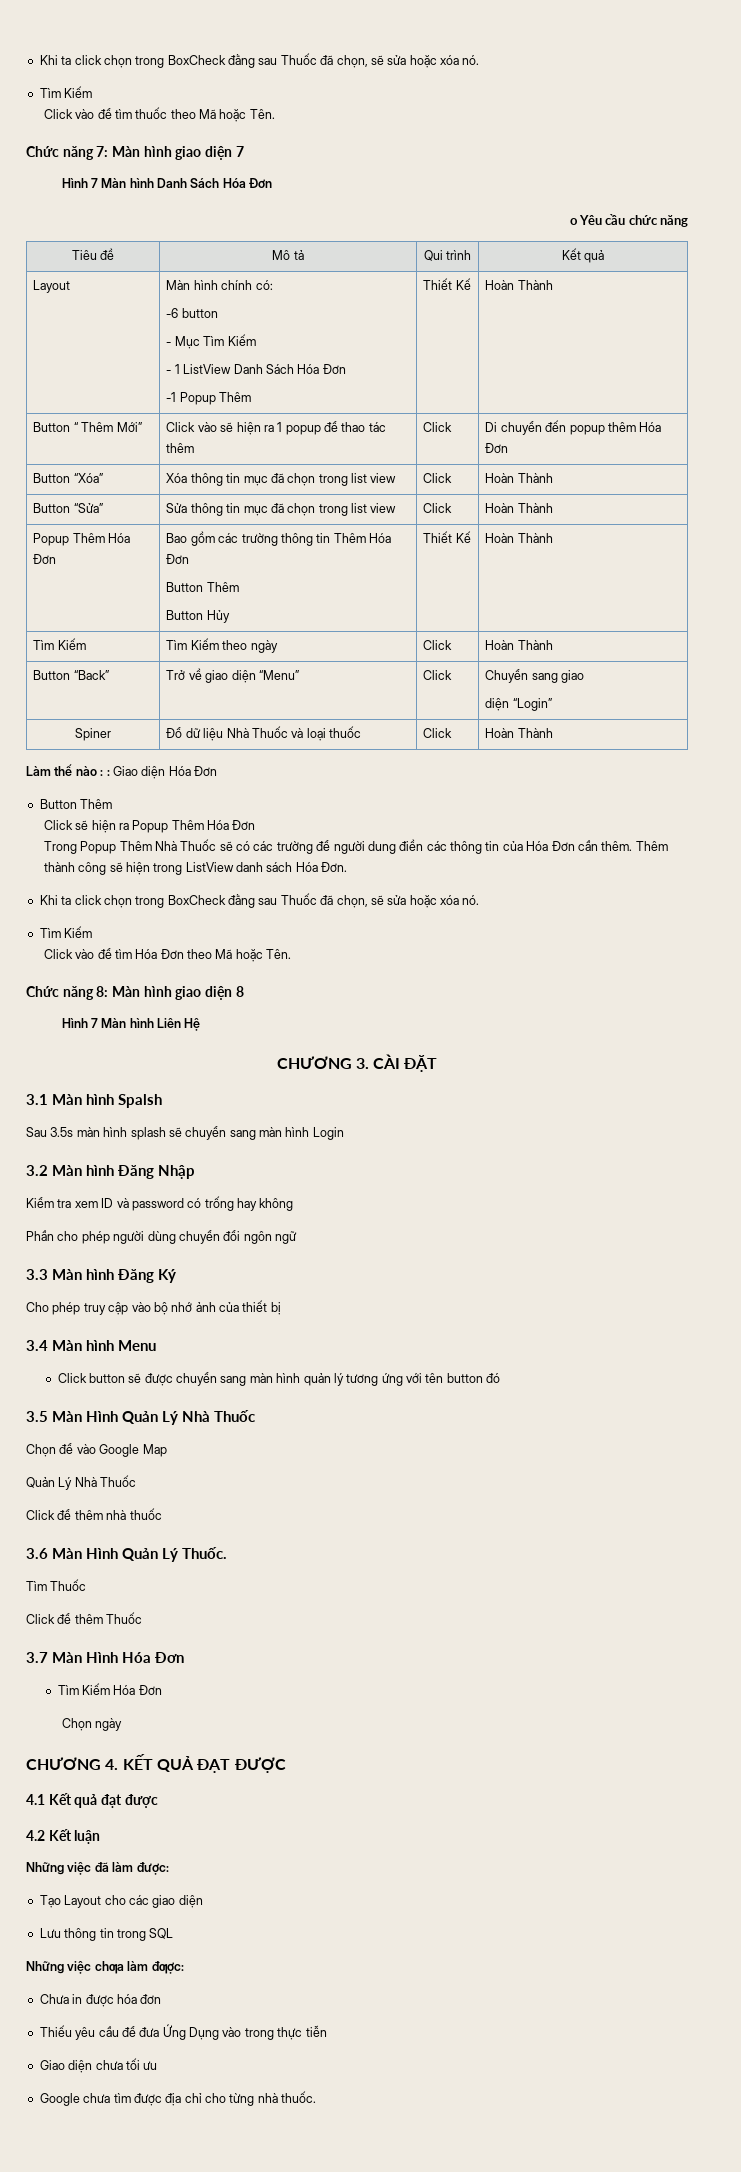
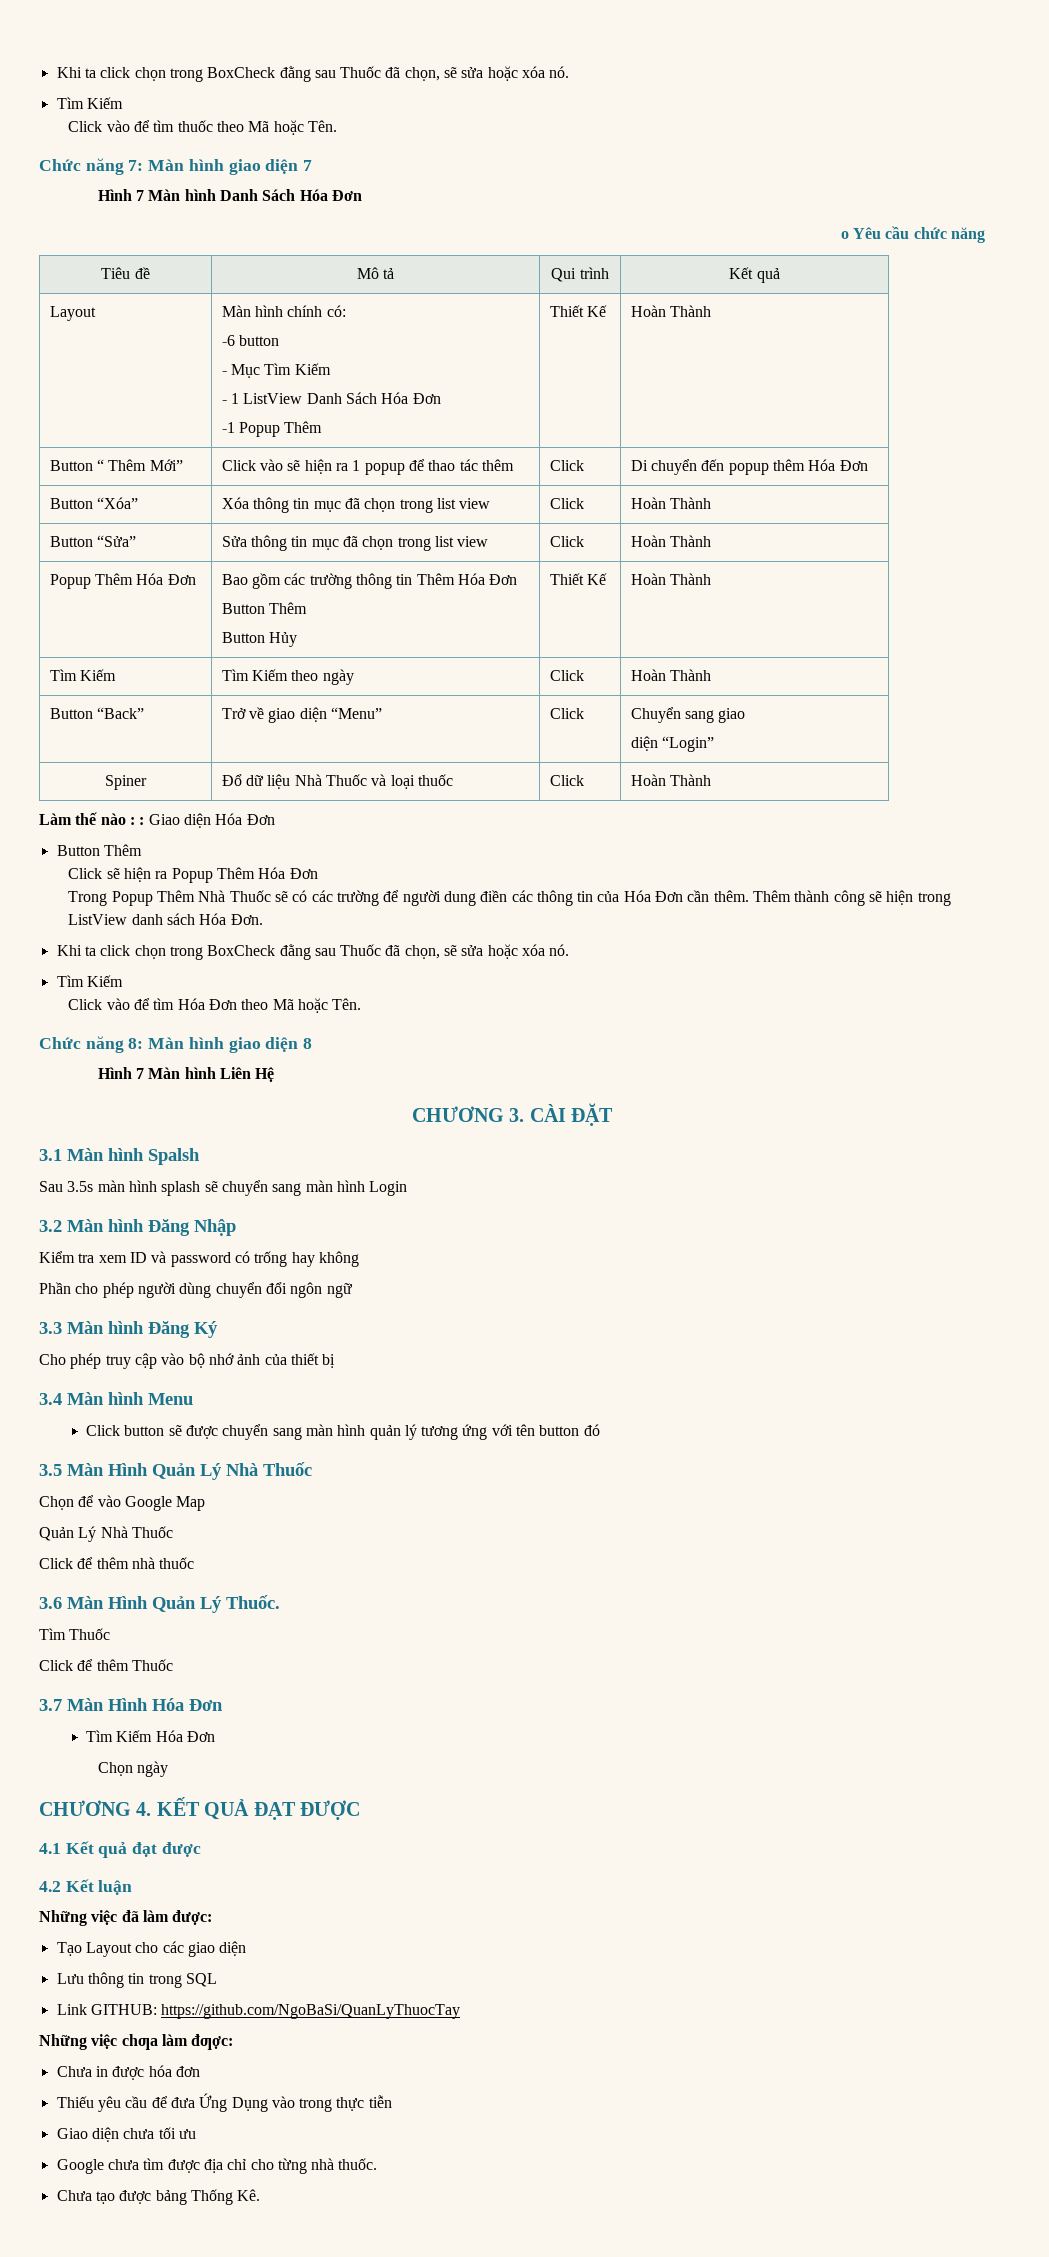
(174, 1933) none -> [56,2004,461,2019] // Link GITHUB: https://github.com/NgoBaSi/QuanLyThuocTay
(317, 2097) none -> [56,2189,261,2205] // Chưa tạo được bảng Thống Kê.

